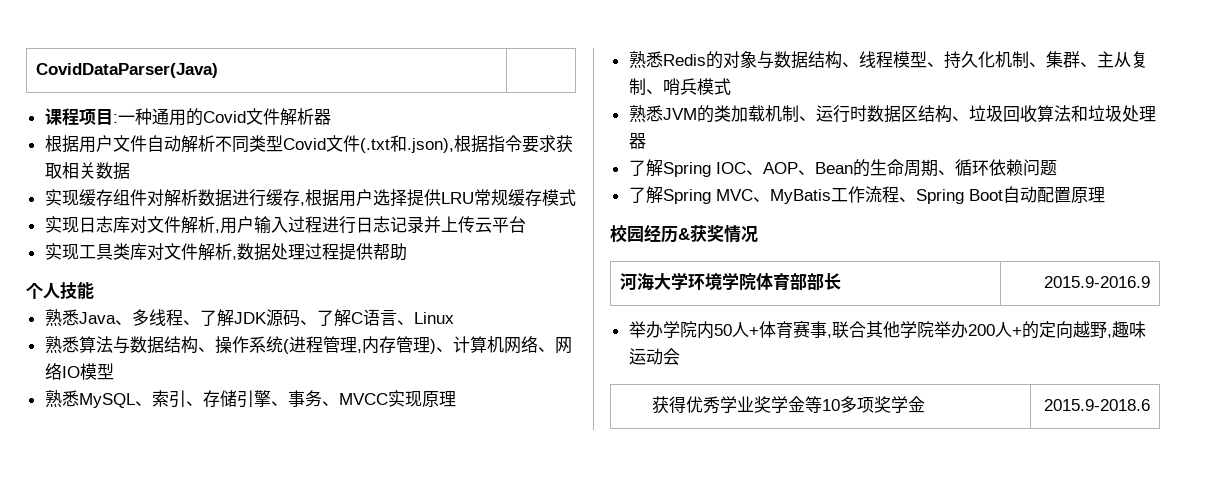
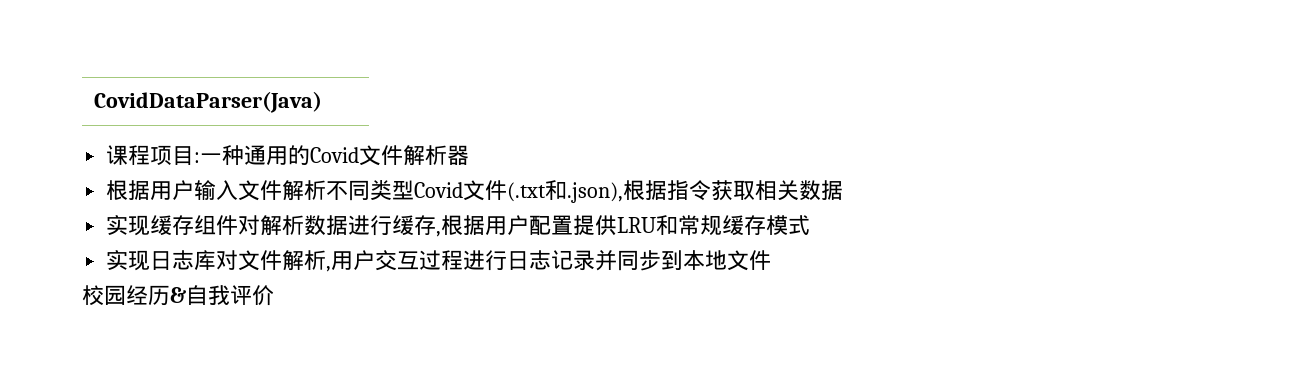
[112,135,181,152] 文件自动 -> [194,180,283,201] 输入文件
[521,135,556,153] 要求 -> (712, 190) none
[372,189,407,207] 选择 -> [529,215,574,235] 配置
(474, 198) none -> [656,215,679,235] 和
[253,216,288,234] 输入 -> [375,250,420,271] 交互
[440,216,526,233] [44,243,407,261] [26,281,94,299] [44,309,454,327] [44,336,572,354] [44,363,114,380] [44,390,456,408] [628,51,1148,69] [628,78,731,95] [628,105,1156,123] [628,133,646,149] [628,159,1057,177] [628,186,1105,204] [610,224,758,243] [620,272,842,291] [1043,276,1150,288] [628,320,1146,339] [628,348,680,365] [651,396,925,414] [1043,399,1150,411] 上传云平台 // 实现工具类库对文件解析,数据处理过程提供帮助 // 个人技能 // 熟悉Java、多线程、了解JDK源码、了解C语言、Linux // 熟悉算法与数据结构、操作系统(进程管理,内存管理)、计算机网络、网络IO模型 // 熟悉MySQL、索引、存储引擎、事务、MVCC实现原理 // 熟悉Redis的对象与数据结构、线程模型、持久化机制、集群、主从复制、哨兵模式 // 熟悉JVM的类加载机制、运行时数据区结构、垃圾回收算法和垃圾处理器 // 了解Spring IOC、AOP、Bean的生命周期、循环依赖问题 // 了解Spring MVC、MyBatis工作流程、Spring Boot自动配置原理 // 校园经历&获奖情况 // 河海大学环境学院体育部部长 | 2015.9-2016.9 // 举办学院内50人+体育赛事,联合其他学院举办200人+的定向越野,趣味运动会 // 获得优秀学业奖学金等10多项奖学金 | 2015.9-2018.6 -> [617,250,772,271] [82,285,274,306] 同步到本地文件 // 校园经历&自我评价

